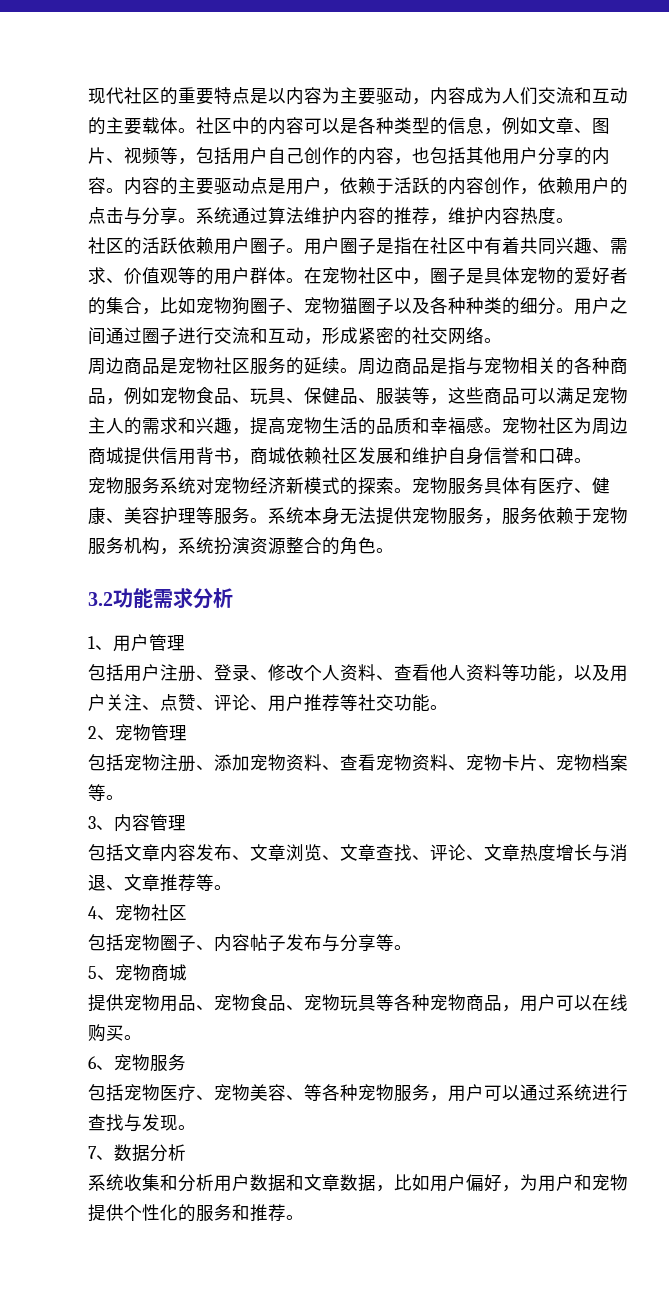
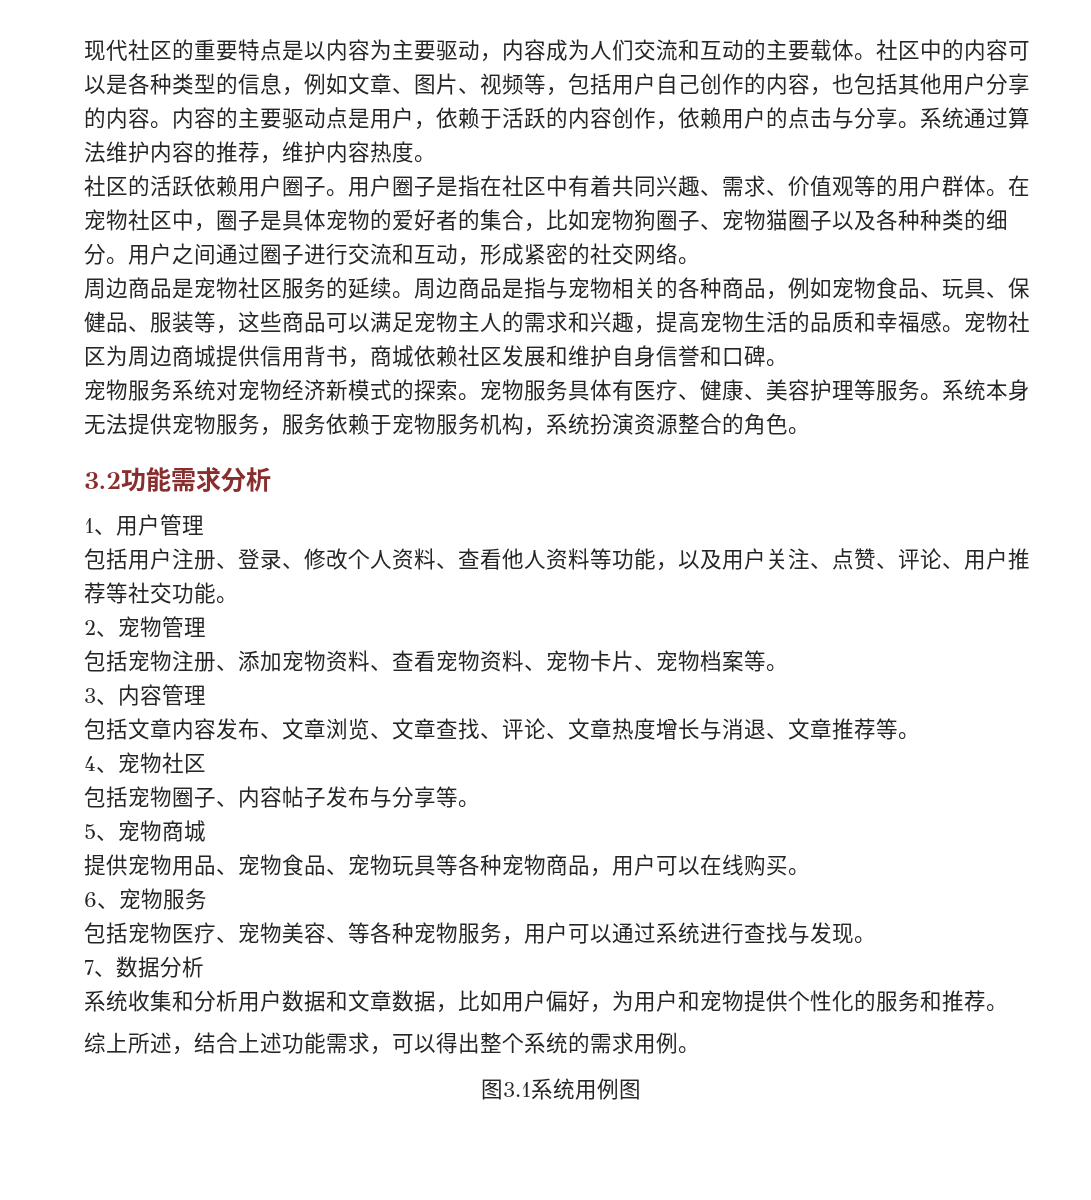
(304, 1217) none -> [84,1032,700,1055] [481,1078,641,1100] // 综上所述，结合上述功能需求，可以得出整个系统的需求用例。 // 图3.1系统用例图

